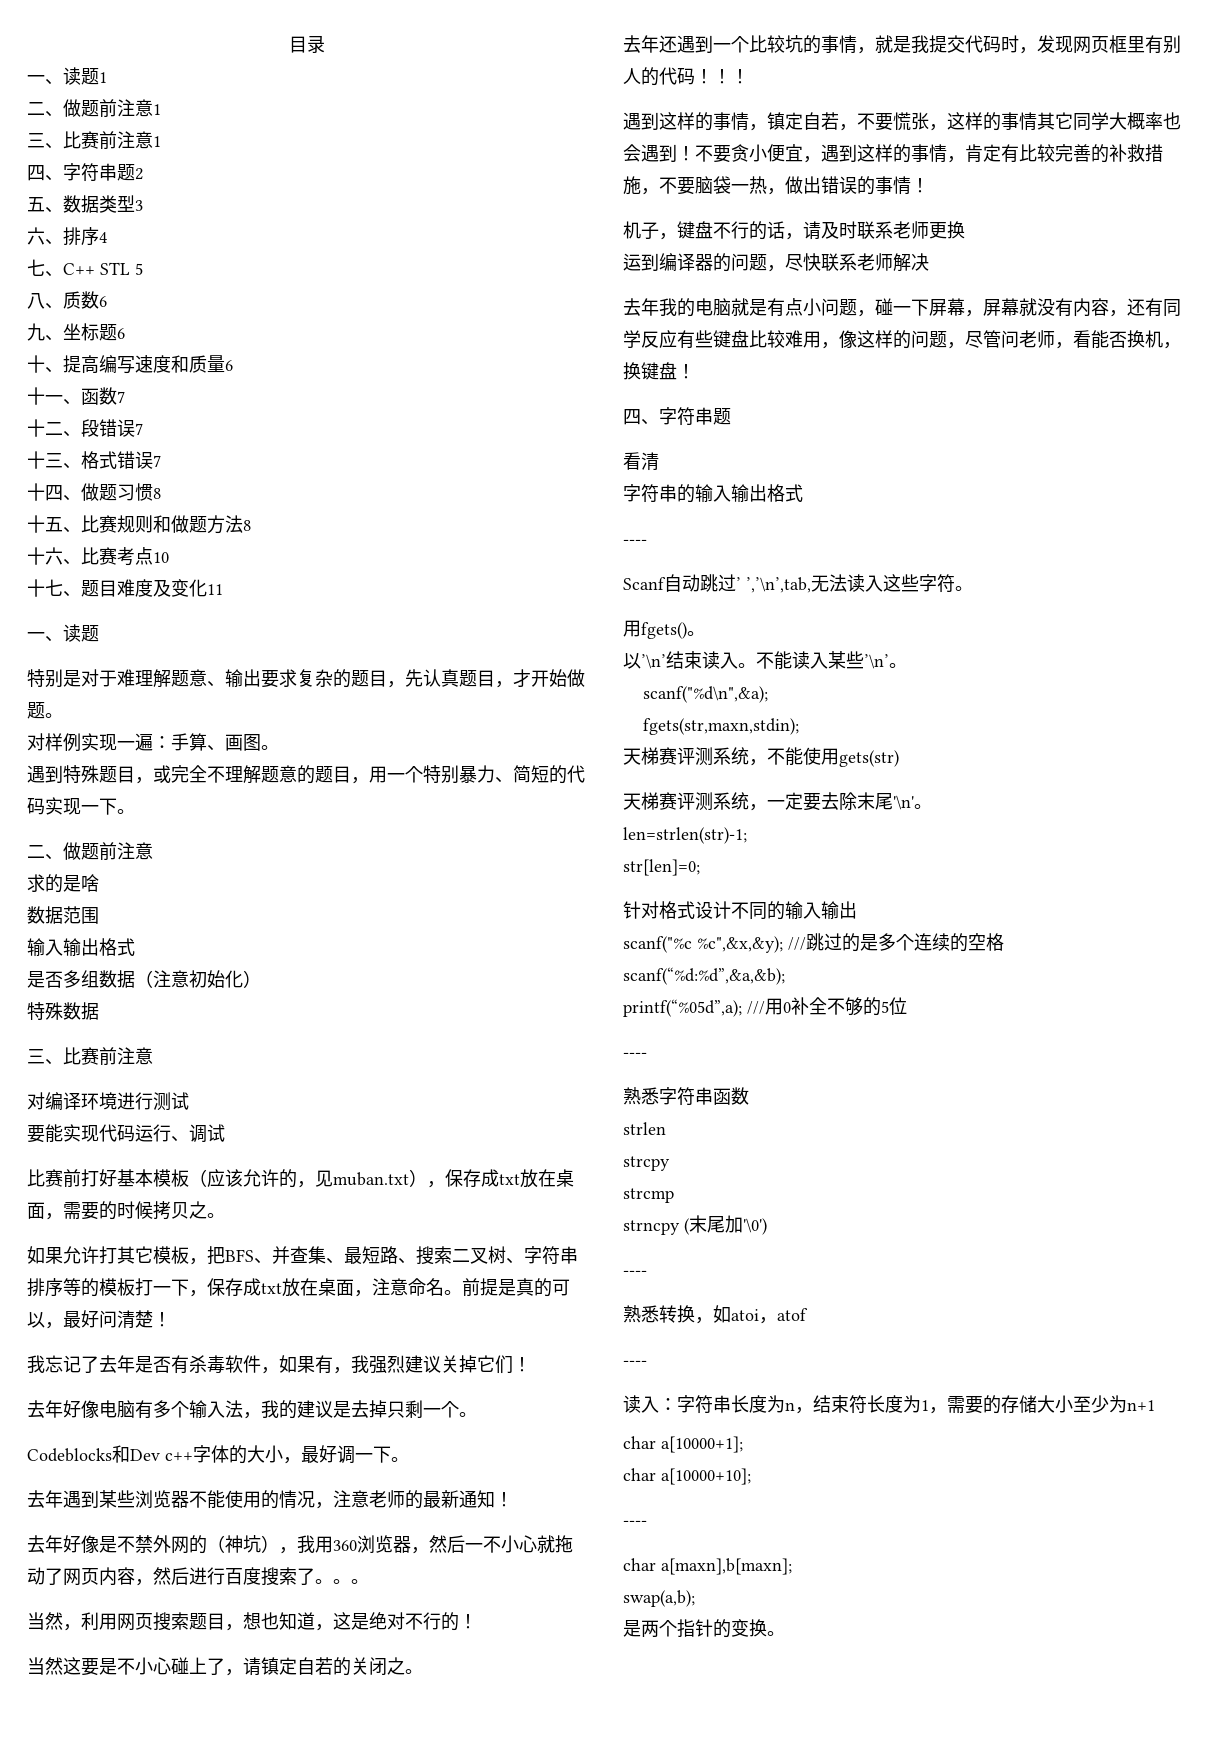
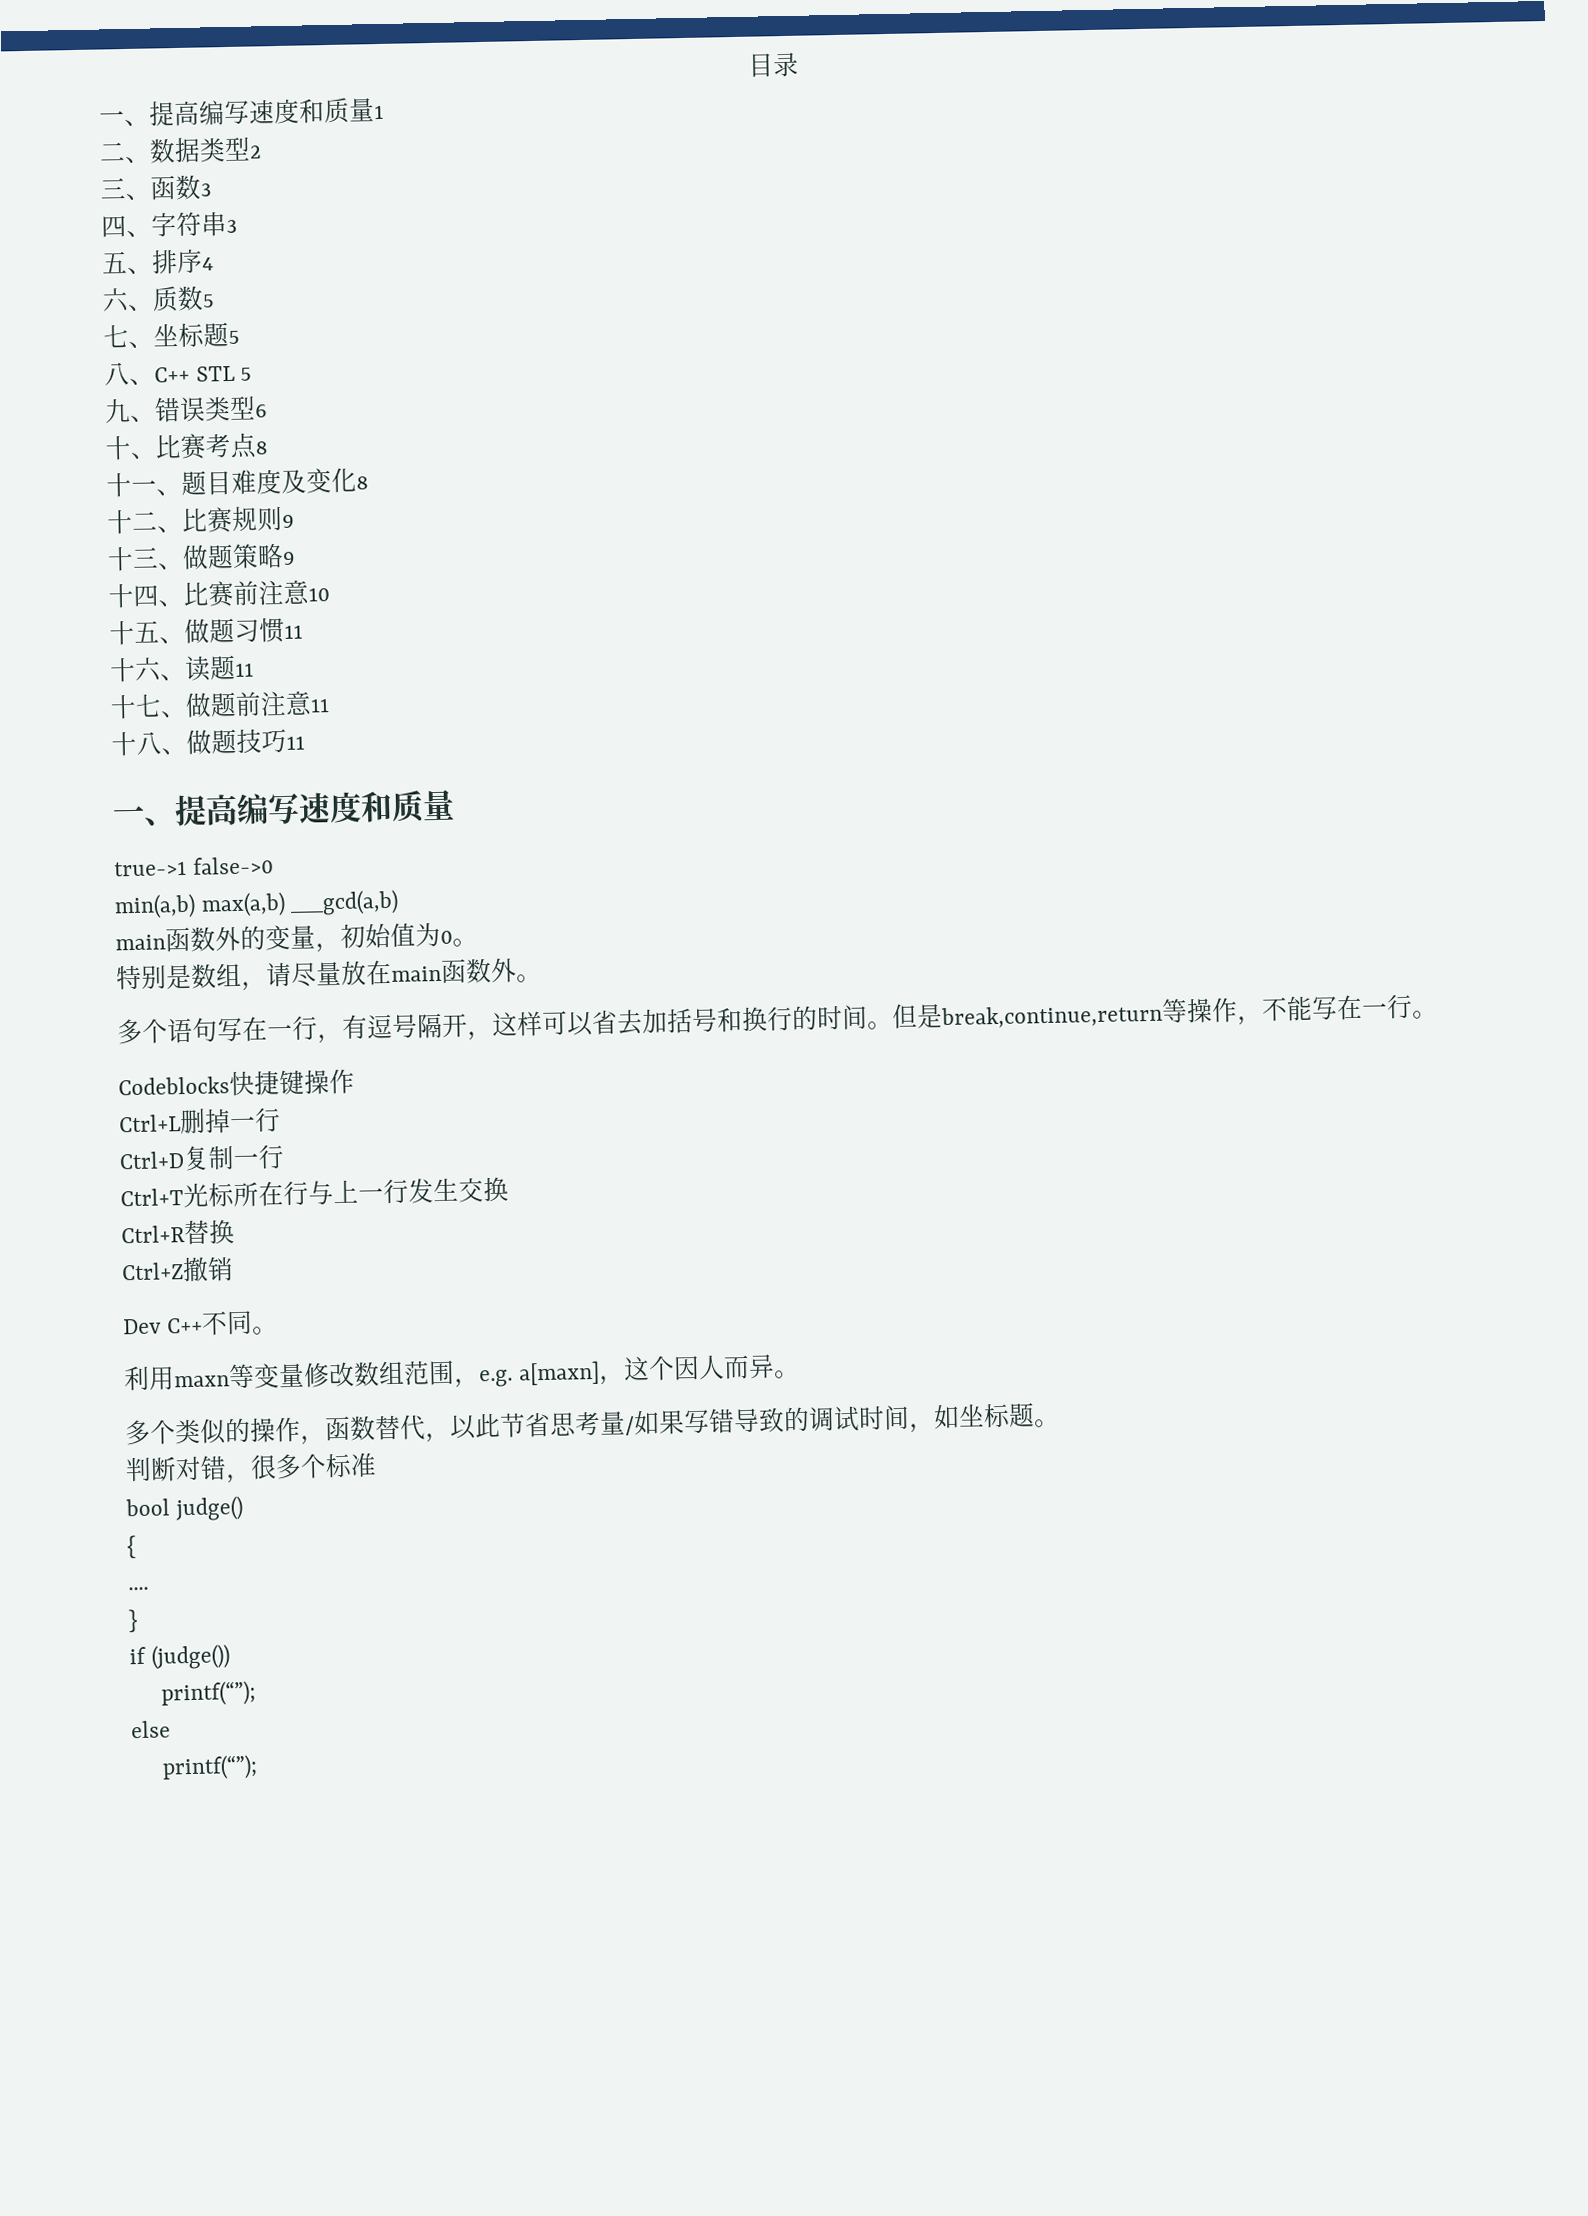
[63,67,107,85] [27,99,161,117] [27,131,161,149] [27,163,143,182] [27,195,143,213] [27,227,107,246] [27,259,143,277] [27,291,107,309] [27,323,125,341] [27,355,233,374] [27,387,125,405] [27,419,143,437] [27,451,161,469] [27,483,161,501] [27,515,251,534] [27,547,63,565] 读题1 // 二、做题前注意1 // 三、比赛前注意1 // 四、字符串题2 // 五、数据类型3 // 六、排序4 // 七、C++ STL 5 // 八、质数6 // 九、坐标题6 // 十、提高编写速度和质量6 // 十一、函数7 // 十二、段错误7 // 十三、格式错误7 // 十四、做题习惯8 // 十五、比赛规则和做题方法8 // 十六 -> [149,97,384,127] [99,136,262,165] [100,174,212,201] [101,211,238,238] [101,248,214,275] [102,285,215,313] [103,322,240,349] [104,361,253,386] [104,395,268,424] [105,434,132,461] 提高编写速度和质量1 // 二、数据类型2 // 三、函数3 // 四、字符串3 // 五、排序4 // 六、质数5 // 七、坐标题5 // 八、C++ STL 5 // 九、错误类型6 // 十
[153,552,169,563] [27,579,63,597] 10 // 十七 -> [255,441,269,455] [106,471,157,498] 8 // 十一
[207,584,223,595] [27,624,99,642] [27,669,585,688] [27,702,63,719] [27,733,279,752] [27,765,585,784] [27,797,135,815] [27,842,153,860] [27,874,99,893] [27,906,99,924] [27,938,135,957] [27,970,261,988] [27,1002,99,1020] [27,1047,153,1065] [27,1092,189,1111] [27,1124,225,1143] [27,1169,574,1188] [27,1201,225,1220] [27,1246,578,1265] [27,1278,570,1297] [27,1310,171,1329] [27,1355,531,1374] [27,1400,477,1419] [27,1445,409,1464] [27,1490,513,1509] [27,1535,573,1554] [27,1567,369,1586] [27,1612,477,1631] [27,1657,423,1676] [623,35,1181,54] [623,67,749,86] [623,112,1181,131] [623,144,1163,163] [623,176,929,195] [623,221,965,240] [623,253,929,272] [623,298,1181,317] [623,330,1181,349] [623,362,695,380] [623,407,731,426] [623,452,659,471] [623,484,803,503] [623,539,647,545] [623,574,973,593] [623,620,705,639] [623,651,907,670] [642,686,768,703] [642,718,799,735] [623,747,899,767] [623,792,932,811] [623,827,747,844] [623,859,700,876] [623,901,857,920] [623,933,1004,953] [623,967,785,985] [623,997,907,1017] [623,1052,647,1058] [623,1087,749,1106] [623,1122,666,1135] [623,1156,670,1171] [623,1188,674,1203] [623,1215,767,1235] [623,1270,647,1276] [623,1305,808,1324] [623,1360,647,1366] [623,1395,1155,1414] [623,1436,743,1453] [623,1468,751,1485] [623,1520,647,1526] [623,1558,792,1575] [623,1590,695,1607] [623,1619,785,1638] 11 // 一、读题 // 特别是对于难理解题意、输出要求复杂的题目，先认真题目，才开始做题。 // 对样例实现一遍：手算、画图。 // 遇到特殊题目，或完全不理解题意的题目，用一个特别暴力、简短的代码实现一下。 // 二、做题前注意 // 求的是啥 // 数据范围 // 输入输出格式 // 是否多组数据（注意初始化） // 特殊数据 // 三、比赛前注意 // 对编译环境进行测试 // 要能实现代码运行、调试 // 比赛前打好基本模板（应该允许的，见muban.txt），保存成txt放在桌面，需要的时候拷贝之。 // 如果允许打其它模板，把BFS、并查集、最短路、搜索二叉树、字符串排序等的模板打一下，保存成txt放在桌面，注意命名。前提是真的可以，最好问清楚！ // 我忘记了去年是否有杀毒软件，如果有，我强烈建议关掉它们！ // 去年好像电脑有多个输入法，我的建议是去掉只剩一个。 // Codeblocks和Dev c++字体的大小，最好调一下。 // 去年遇到某些浏览器不能使用的情况，注意老师的最新通知！ // 去年好像是不禁外网的（神坑），我用360浏览器，然后一不小心就拖动了网页内容，然后进行百度搜索了。。。 // 当然，利用网页搜索题目，想也知道，这是绝对不行的！ // 当然这要是不小心碰上了，请镇定自若的关闭之。 // 去年还遇到一个比较坑的事情，就是我提交代码时，发现网页框里有别人的代码！！！ // 遇到这样的事情，镇定自若，不要慌张，这样的事情其它同学大概率也会遇到！不要贪小便宜，遇到这样的事情，肯定有比较完善的补救措施，不要脑袋一热，做出错误的事情！ // 机子，键盘不行的话，请及时联系老师更换 // 运到编译器的问题，尽快联系老师解决 // 去年我的电脑就是有点小问题，碰一下屏幕，屏幕就没有内容，还有同学反应有些键盘比较难用，像这样的问题，尽管问老师，看能否换机，换键盘！ // 四、字符串题 // 看清 // 字符串的输入输出格式 // ---- // Scanf自动跳过’ ’,’\n’,tab,无法读入这些字符。 // 用fgets()。 // 以’\n’结束读入。不能读入某些’\n’。 // scanf("%d\n",&a); // fgets(str,maxn,stdin); // 天梯赛评测系统，不能使用gets(str) // 天梯赛评测系统，一定要去除末尾'\n'。 // len=strlen(str)-1; // str[len]=0; // 针对格式设计不同的输入输出 // scanf("%c %c",&x,&y); ///跳过的是多个连续的空格 // scanf(“%d:%d”,&a,&b); // printf(“%05d”,a); ///用0补全不够的5位 // ---- // 熟悉字符串函数 // strlen // strcpy // strcmp // strncpy (末尾加'\0') // ---- // 熟悉转换，如atoi，atof // ---- // 读入：字符串长度为n，结束符长度为1，需要的存储大小至少为n+1 // char a[10000+1]; // char a[10000+10]; // ---- // char a[maxn],b[maxn]; // swap(a,b); // 是两个指针的变换。 -> [356,476,369,490] [107,505,295,535] [107,542,296,572] [108,579,330,609] [109,616,303,646] [109,654,254,683] [110,690,330,720] [111,728,305,757] [112,789,455,827] [114,856,274,877] [114,889,400,920] [115,921,478,953] [116,957,542,991] [117,993,1438,1045] [118,1068,355,1097] [119,1107,281,1135] [119,1144,285,1172] [120,1176,509,1209] [121,1219,235,1246] [121,1256,234,1283] [123,1310,278,1336] [123,1353,800,1392] [125,1402,1060,1446] [125,1452,377,1484] [125,1495,244,1522] [127,1535,136,1559] [128,1586,149,1591] [128,1609,138,1633] [129,1644,230,1670] [160,1680,256,1707] [130,1720,171,1739] [161,1754,258,1781] 8 // 十二、比赛规则9 // 十三、做题策略9 // 十四、比赛前注意10 // 十五、做题习惯11 // 十六、读题11 // 十七、做题前注意11 // 十八、做题技巧11 // 一、提高编写速度和质量 // true->1 false->0 // min(a,b) max(a,b) __gcd(a,b) // main函数外的变量，初始值为0。 // 特别是数组，请尽量放在main函数外。 // 多个语句写在一行，有逗号隔开，这样可以省去加括号和换行的时间。但是break,continue,return等操作，不能写在一行。 // Codeblocks快捷键操作 // Ctrl+L删掉一行 // Ctrl+D复制一行 // Ctrl+T光标所在行与上一行发生交换 // Ctrl+R替换 // Ctrl+Z撤销 // Dev C++不同。 // 利用maxn等变量修改数组范围，e.g. a[maxn]，这个因人而异。 // 多个类似的操作，函数替代，以此节省思考量/如果写错导致的调试时间，如坐标题。 // 判断对错，很多个标准 // bool judge() // { // .... // } // if (judge()) // printf(“”); // else // printf(“”);

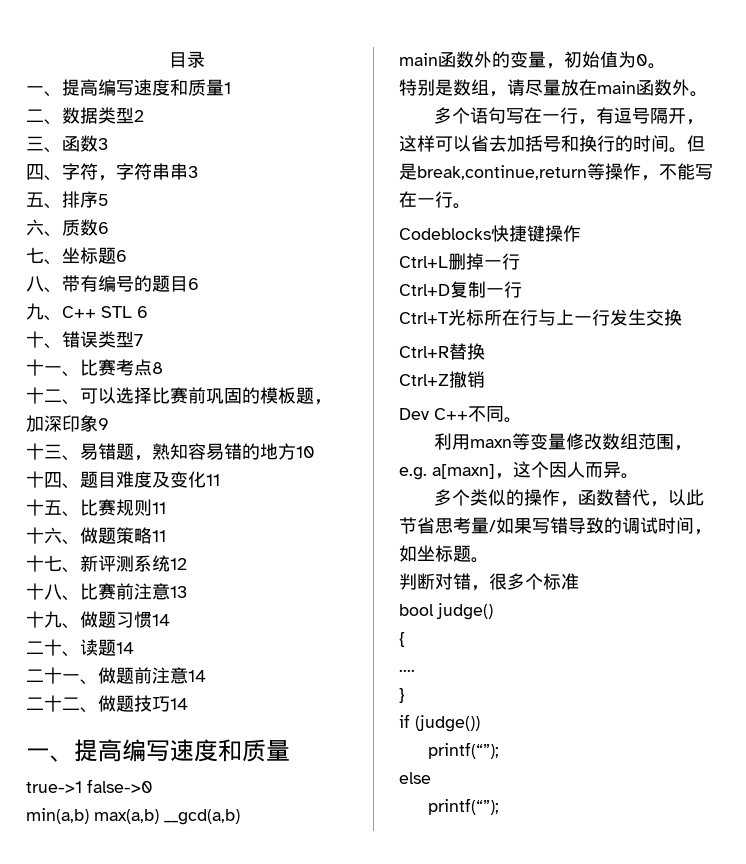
(202, 224) none -> [98,163,170,181] ，字符串
[202,257,214,271] 4 -> [98,194,109,206] 5
[202,294,215,308] 5 -> [98,222,109,234] 6
[228,330,240,344] [104,361,155,386] 5 // 八、 -> [116,250,127,262] [26,275,199,293] [26,303,62,321] 6 // 八、带有编号的题目6 // 九、
[240,367,253,381] [104,397,131,424] 5 // 九 -> [137,306,148,318] [26,331,44,348] 6 // 十
[255,404,268,418] [105,434,132,461] 6 // 十 -> [134,334,143,346] [26,359,62,376] 7 // 十一
[131,480,157,494] 一 -> [44,387,332,405] [26,415,109,432] [26,443,315,461] [26,471,62,488] 二、可以选择比赛前巩固的模板题，加深印象9 // 十三、易错题，熟知容易错的地方10 // 十四
[356,476,369,490] [107,508,158,535] 8 // 十二 -> [206,474,220,486] [26,499,62,516] 11 // 十五
[282,514,295,528] [107,545,159,572] 9 // 十三 -> [152,502,166,514] [26,527,62,544] 11 // 十六
[282,551,296,565] [108,582,159,609] 9 // 十四 -> [152,530,166,542] [26,555,187,573] [26,583,62,600] 11 // 十七、新评测系统12 // 十八
[308,587,330,602] [109,619,160,646] 10 // 十五 -> [170,586,187,598] [26,611,62,628] 13 // 十九
[284,624,303,639] [109,654,254,683] [110,693,162,720] 11 // 十六、读题11 // 十七 -> [152,614,170,626] [26,639,134,657] [26,667,80,684] 14 // 二十、读题14 // 二十一
[310,698,330,713] [111,730,162,757] 11 // 十八 -> [188,670,206,682] [26,695,80,712] 14 // 二十二
[286,735,305,750] 11 -> [170,698,188,710] 14

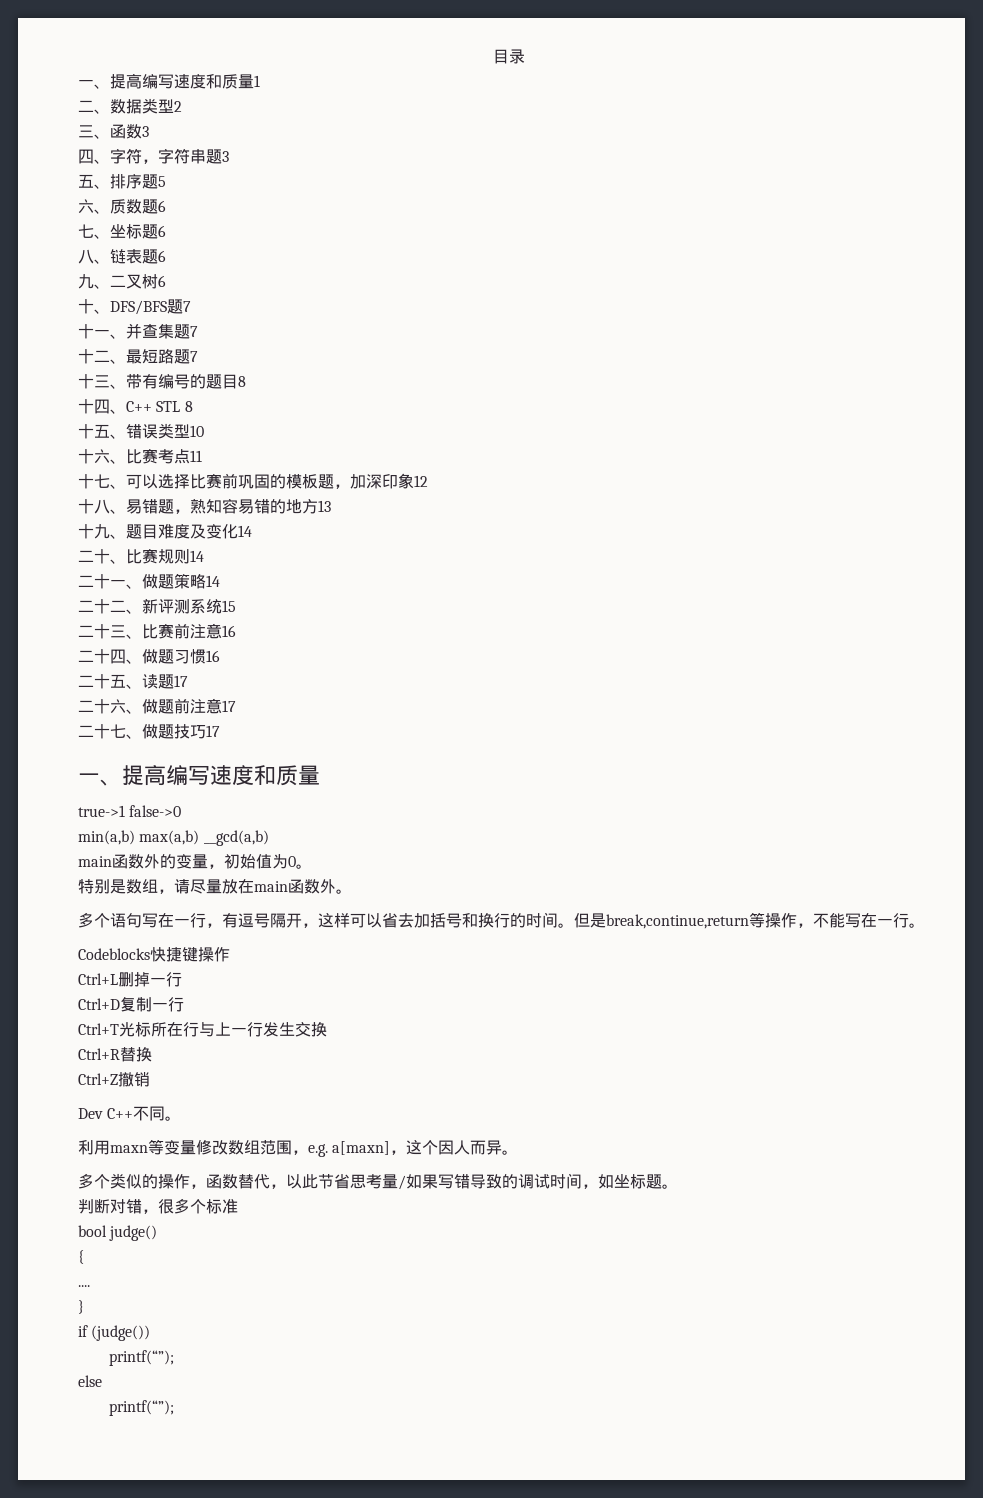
[170,163,188,180] 串 -> [206,149,222,164] 题
(98, 199) none -> [142,174,158,189] 题
(98, 227) none -> [142,199,158,214] 题
(62, 290) none -> [110,249,166,264] [78,274,166,289] [78,299,191,315] [78,323,198,339] [78,349,198,364] [78,374,126,389] 链表题6 // 九、二叉树6 // 十、DFS/BFS题7 // 十一、并查集题7 // 十二、最短路题7 // 十三、
[188,278,199,290] [26,303,44,320] 6 // 九 -> [238,376,246,387] [78,399,110,414] 8 // 十四
[137,306,148,318] [26,331,44,348] 6 // 十 -> [184,401,193,412] [78,424,110,439] 8 // 十五
[134,334,143,346] [26,359,62,376] 7 // 十一 -> [190,425,204,437] [78,449,110,464] 10 // 十六
[152,362,163,374] [26,387,62,404] 8 // 十二 -> [190,450,202,462] [78,474,110,489] 11 // 十七
[98,418,109,430] [26,443,62,460] 9 // 十三 -> [414,475,428,487] [78,499,110,514] 12 // 十八
[296,446,315,458] [26,471,62,488] 10 // 十四 -> [318,500,331,512] [78,524,110,539] 13 // 十九
[206,474,220,486] [26,499,62,516] 11 // 十五 -> [238,525,252,537] [78,549,110,564] 14 // 二十
[152,502,166,514] [26,527,166,545] [26,555,187,573] [26,583,187,601] [26,611,170,629] [26,639,116,657] 11 // 十六、做题策略11 // 十七、新评测系统12 // 十八、比赛前注意13 // 十九、做题习惯14 // 二十、读题 -> (190, 556) none
[134,667,188,684] 前注意 -> [174,573,206,589] 策略
(98, 710) none -> [142,598,236,614] [78,623,236,639] [78,649,220,664] [78,674,188,689] [78,698,236,714] [78,724,142,739] 新评测系统15 // 二十三、比赛前注意16 // 二十四、做题习惯16 // 二十五、读题17 // 二十六、做题前注意17 // 二十七、
[170,698,188,710] 14 -> [206,725,220,737] 17

